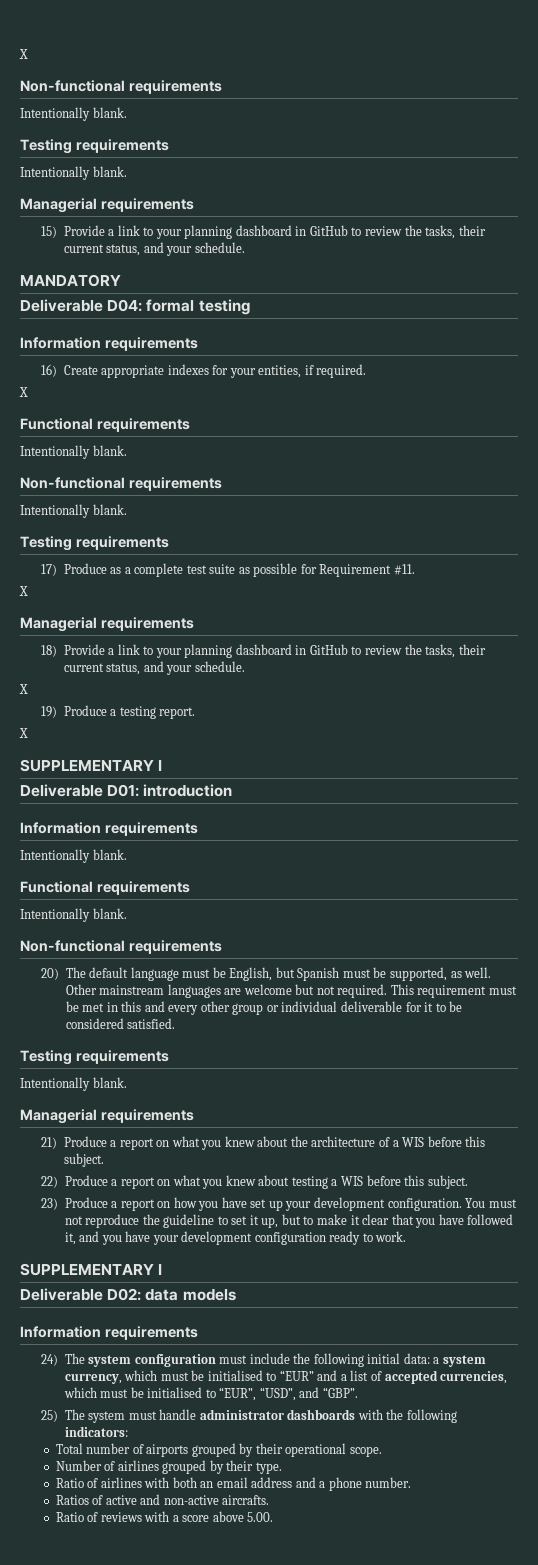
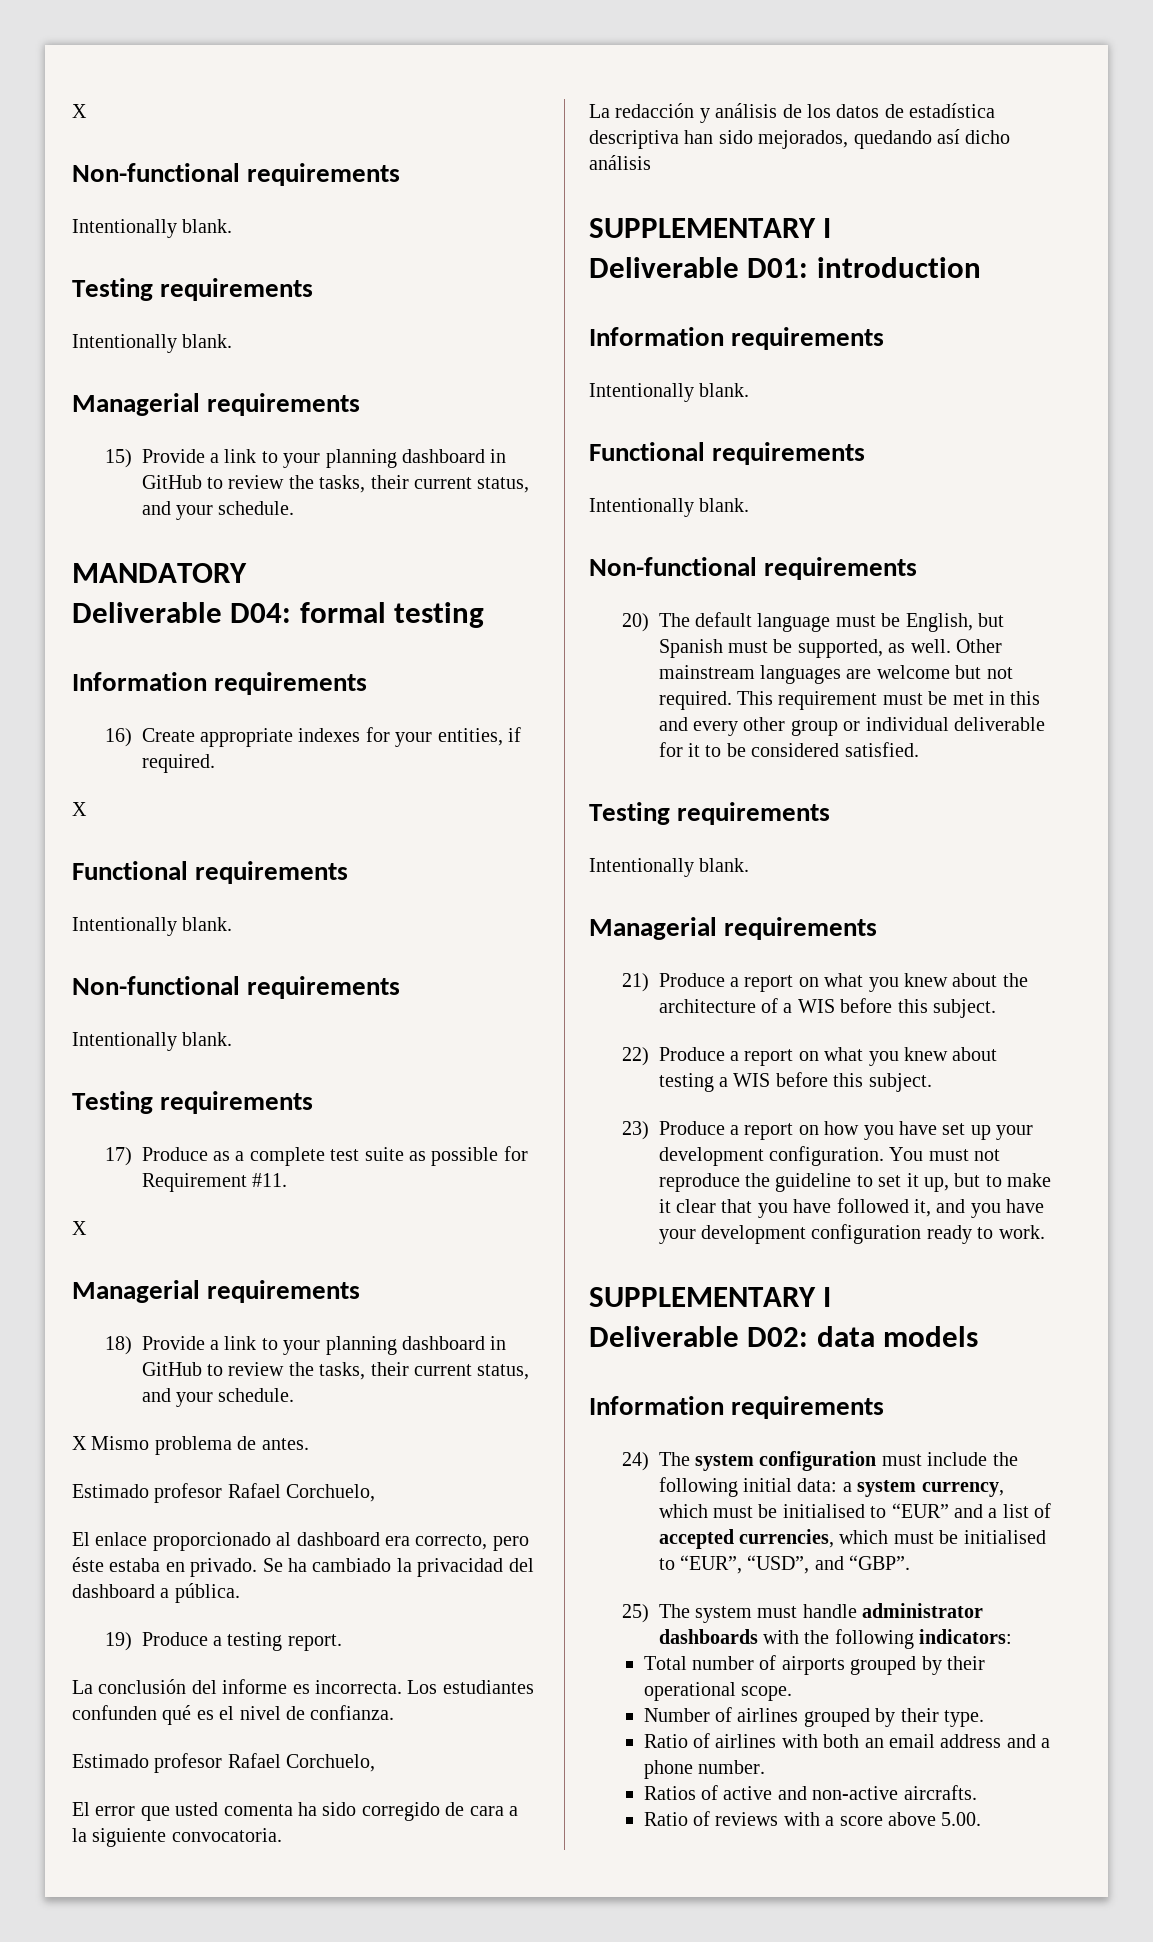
(28, 689) none -> [91,1436,309,1455] [72,1483,376,1503] [72,1532,529,1551] [72,1557,534,1577] [72,1583,240,1603] Mismo problema de antes. // Estimado profesor Rafael Corchuelo, // El enlace proporcionado al dashboard era correcto, pero éste estaba en privado. Se ha cambiado la privacidad del dashboard a pública.
[19,728,28,738] X -> [72,1679,534,1694] [72,1705,395,1725] [72,1753,376,1773] [72,1802,518,1821] [72,1828,282,1847] [589,103,996,123] [589,129,1011,149] [589,155,651,170] La conclusión del informe es incorrecta. Los estudiantes confunden qué es el nivel de confianza. // Estimado profesor Rafael Corchuelo, // El error que usted comenta ha sido corregido de cara a la siguiente convocatoria. // La redacción y análisis de los datos de estadística descriptiva han sido mejorados, quedando así dicho análisis

